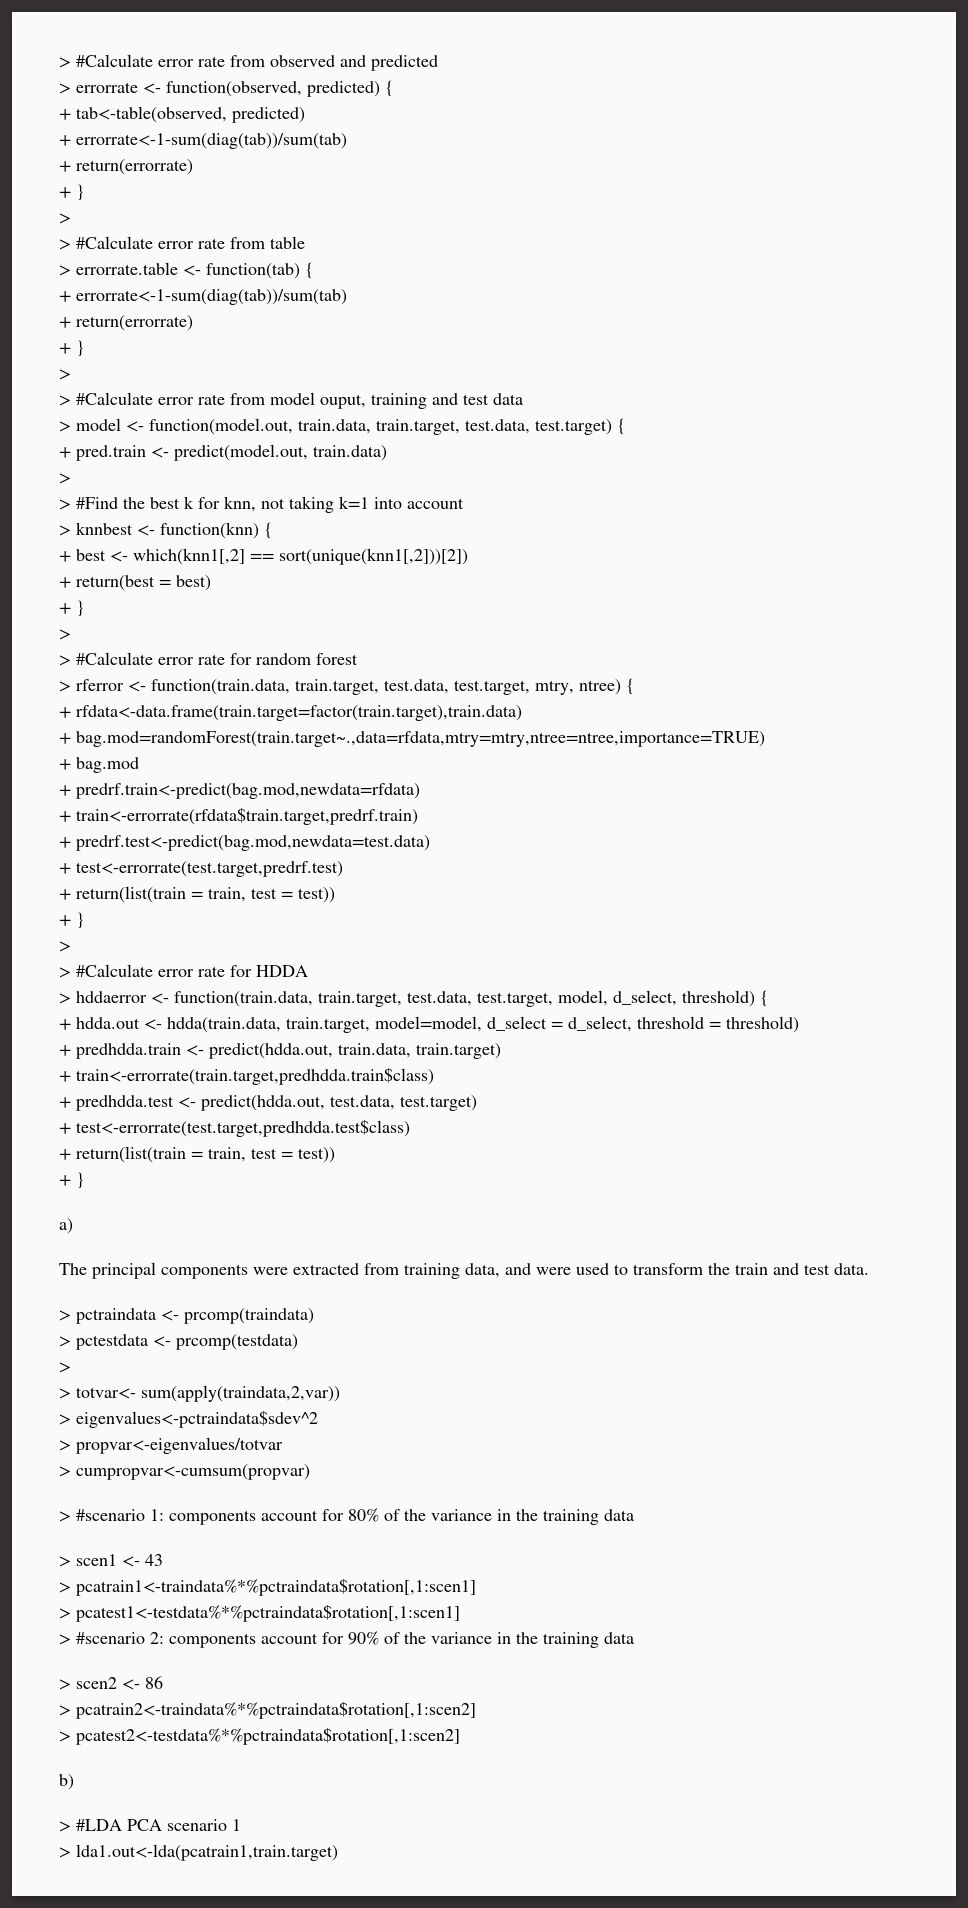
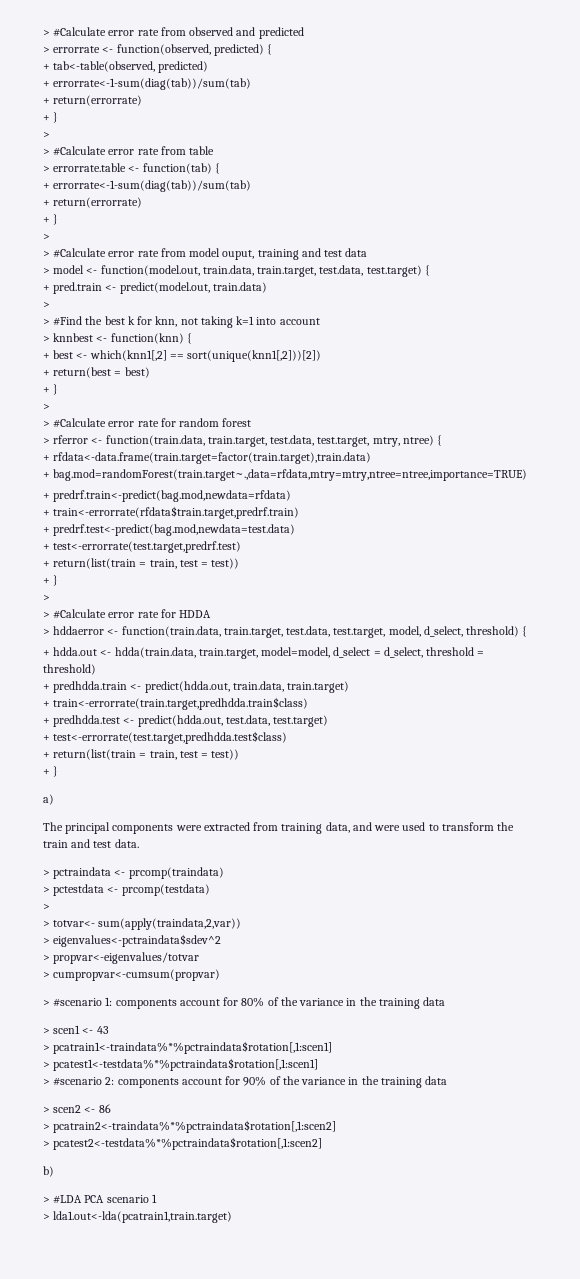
[59,757,139,773] // + bag.mod -> (528, 475) none

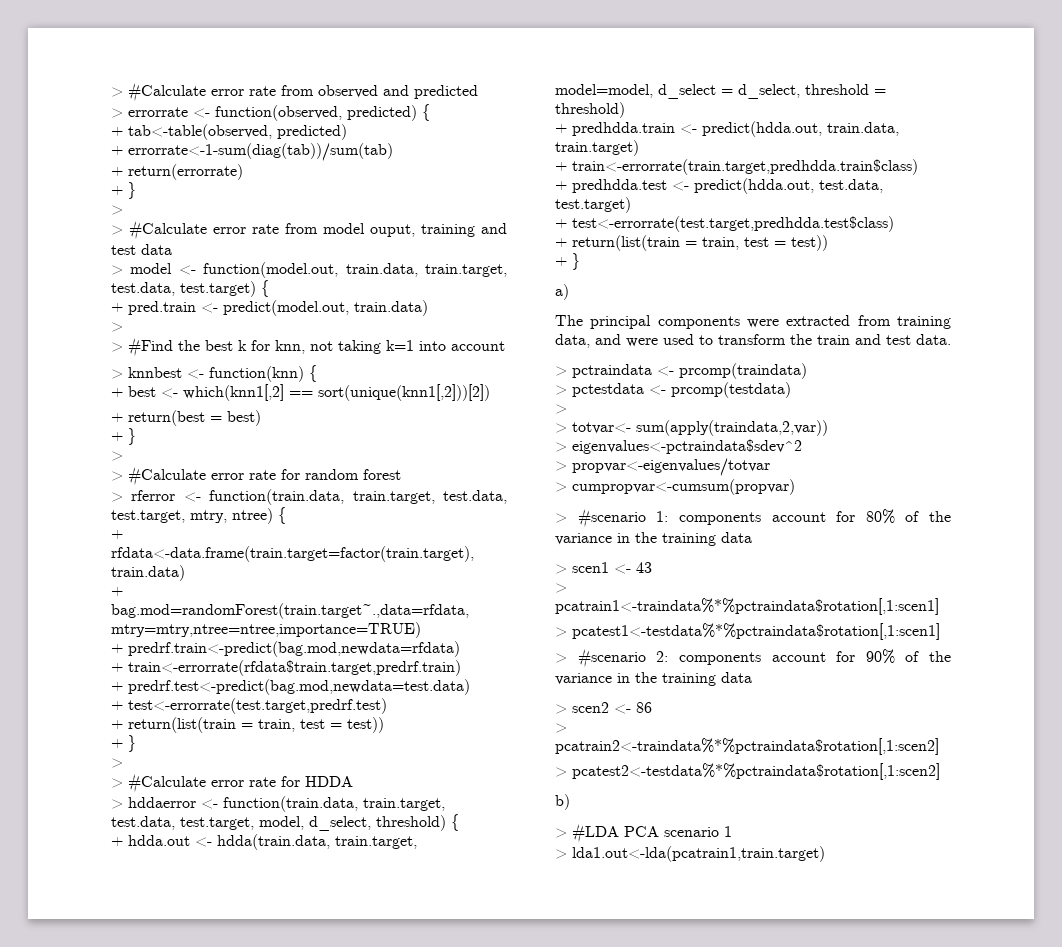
[43,146,215,156] [43,163,220,174] [43,180,252,192] [43,197,143,208] [43,214,59,225] [43,234,50,240] // > #Calculate error rate from table // > errorrate.table <- function(tab) { // + errorrate<-1-sum(diag(tab))/sum(tab) // + return(errorrate) // + } // > -> (123, 210) none

